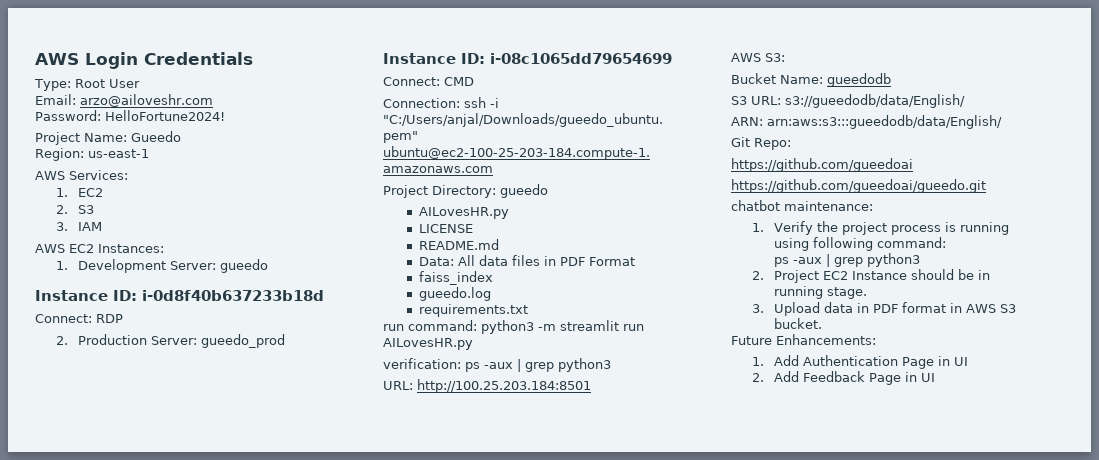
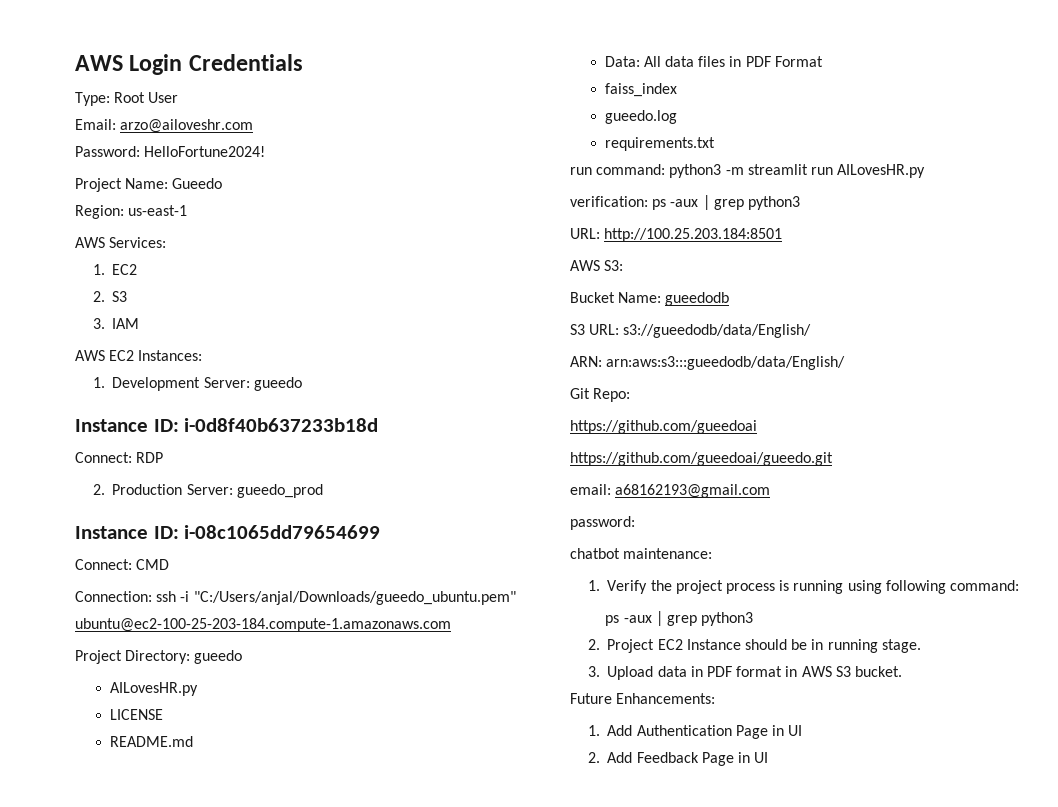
(986, 186) none -> [570,484,771,498] [570,516,635,530] // email: a68162193@gmail.com // password:

